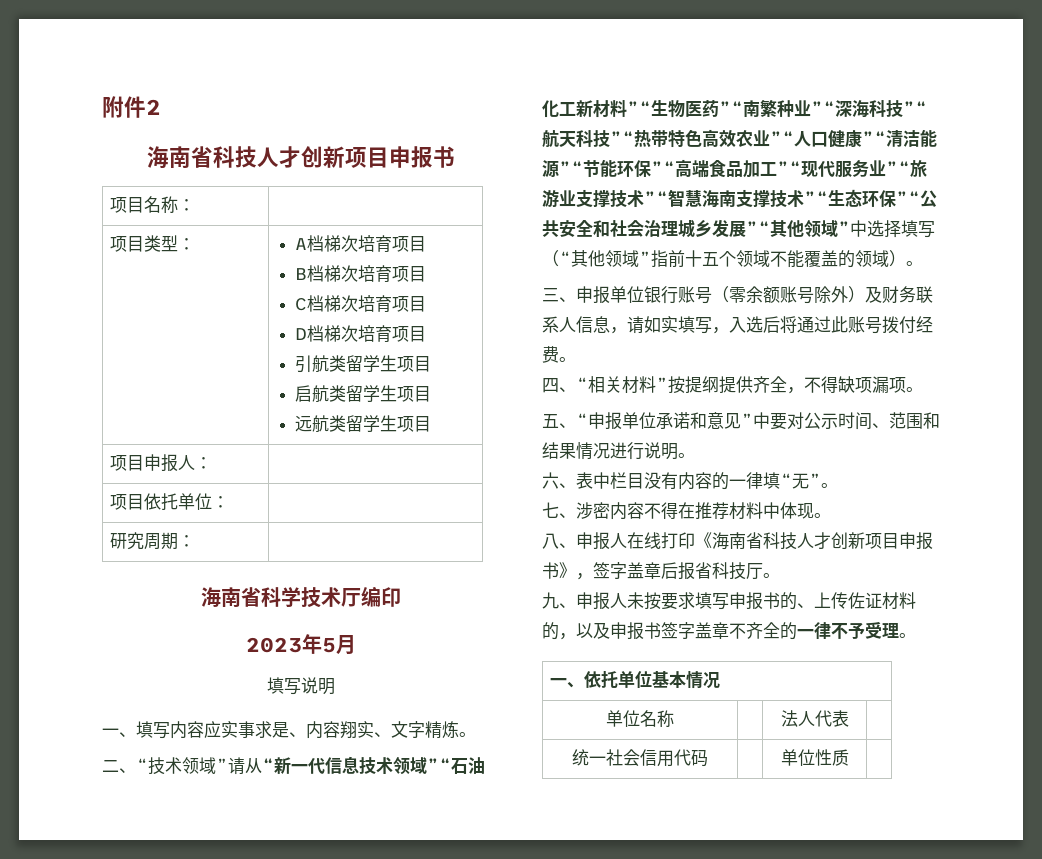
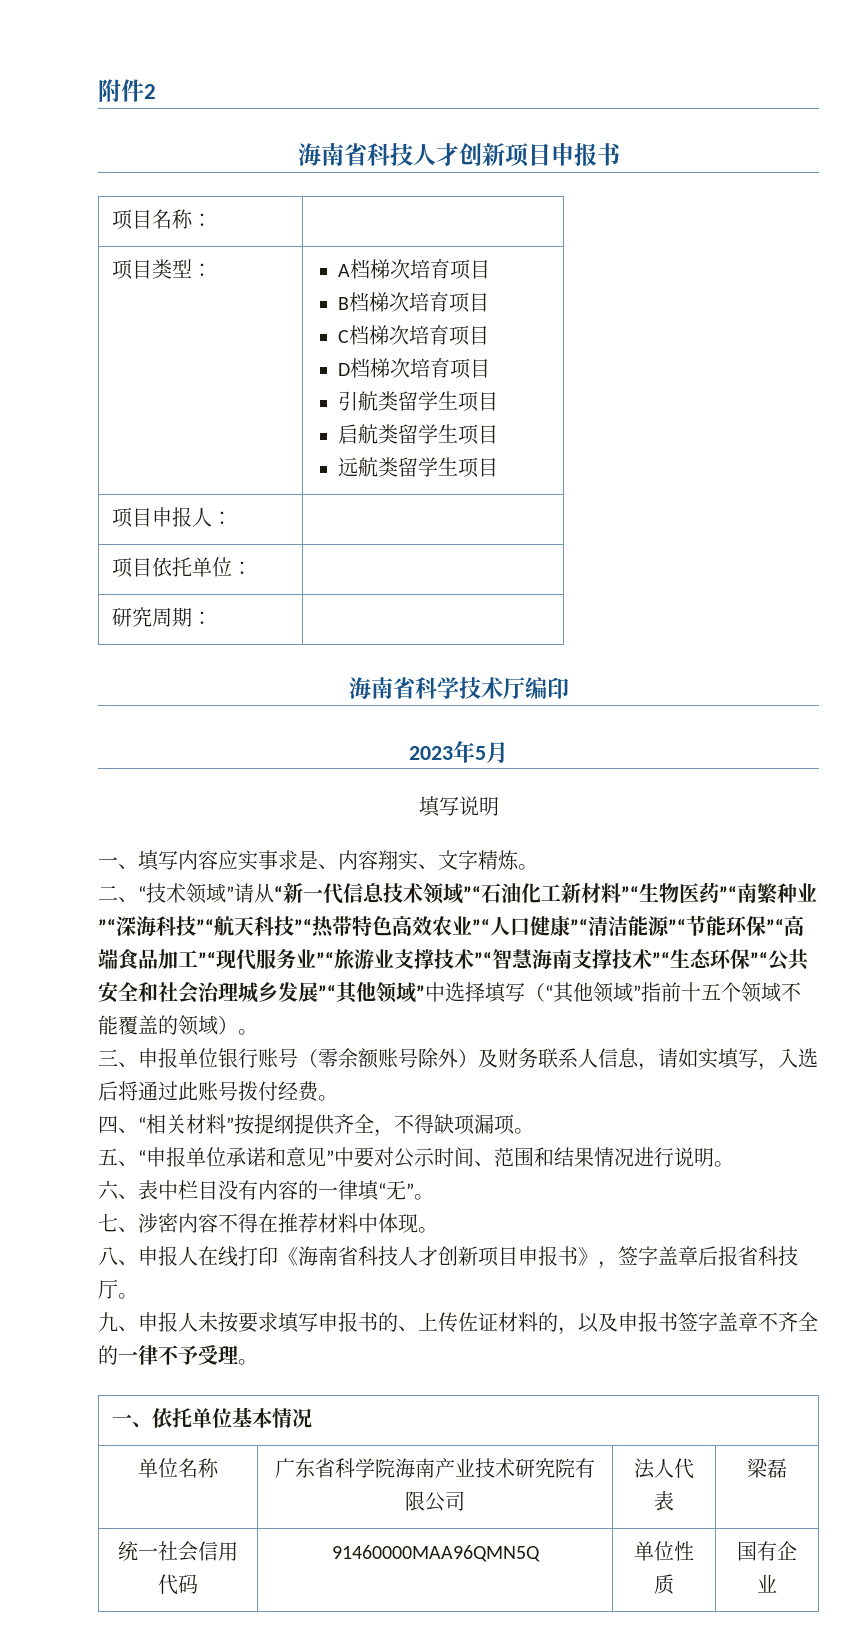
(674, 718) none -> [275,1458,595,1478] [405,1491,465,1512] 广东省科学院海南产业技术研究院有限公司
(849, 718) none -> [747,1458,787,1478] 梁磊
(708, 758) none -> [331,1545,540,1562] 91460000MAA96QMN5Q
(849, 757) none -> [737,1541,797,1561] [757,1574,777,1593] 国有企业

